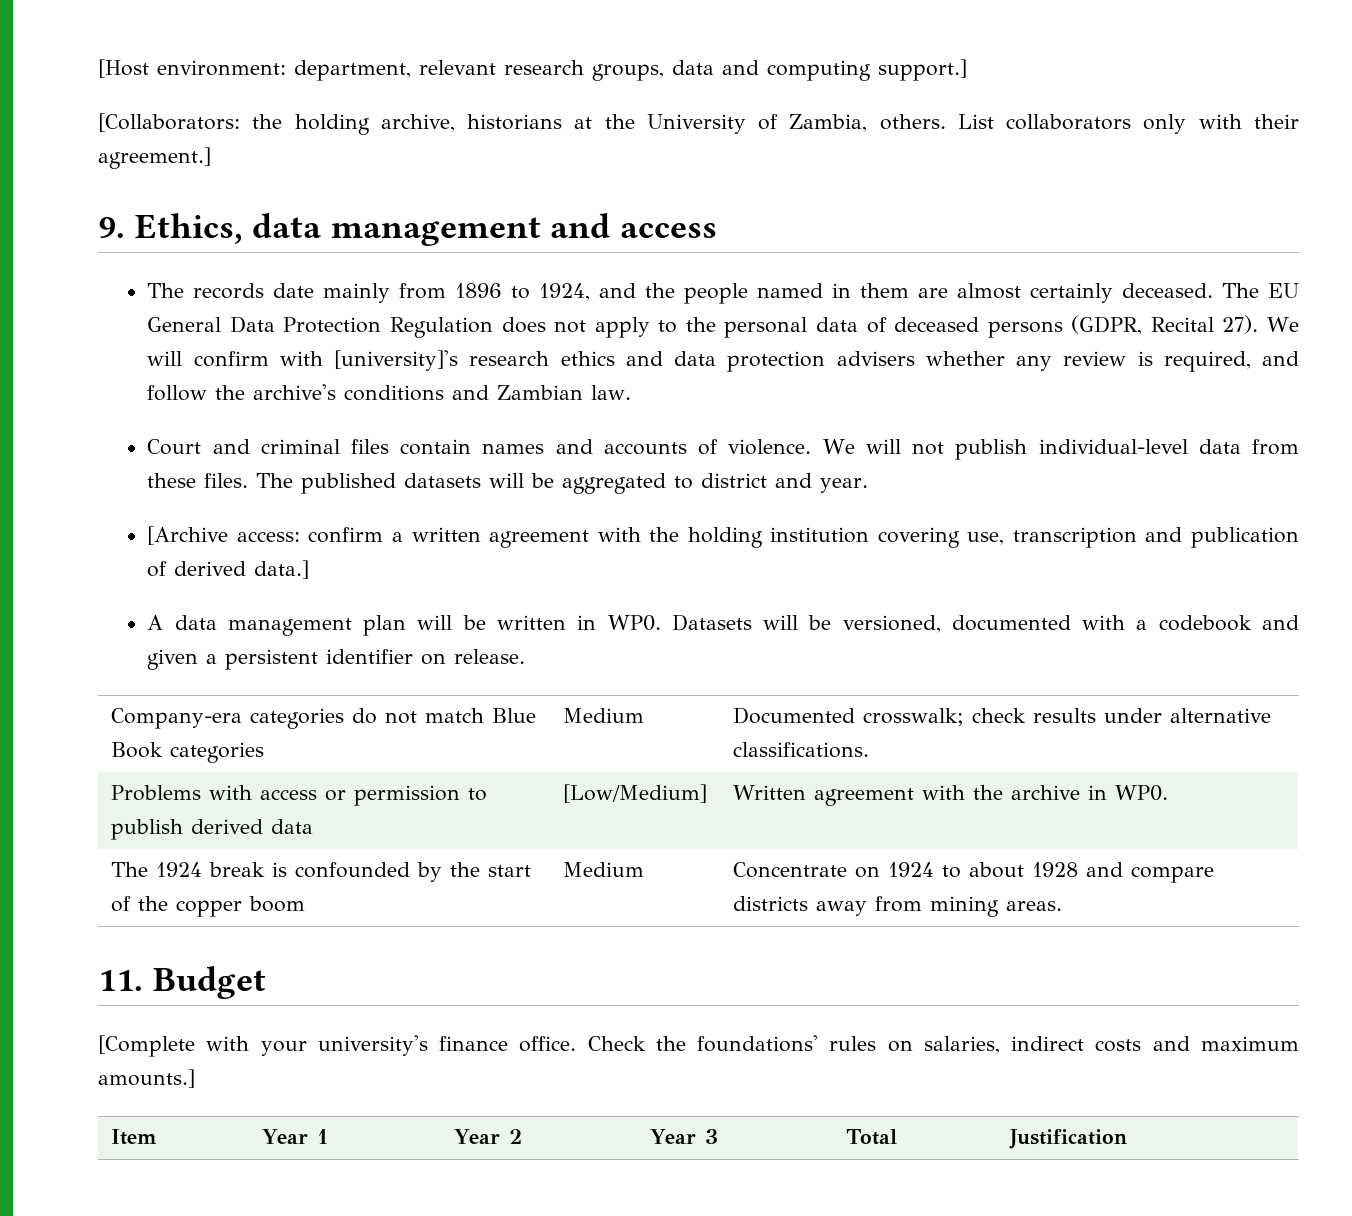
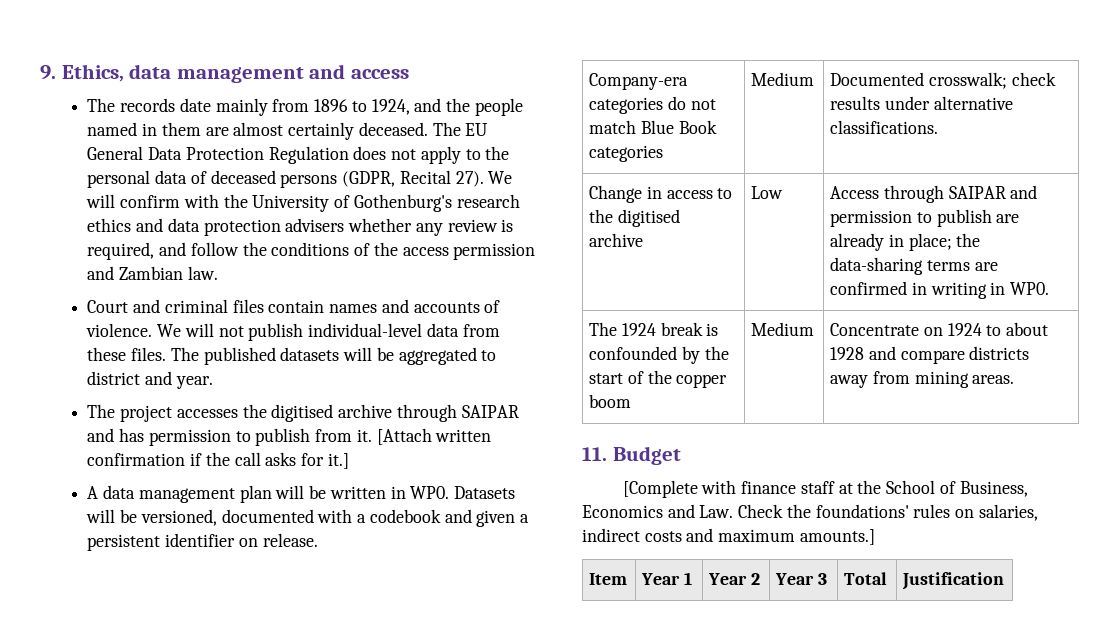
[98,59,967,81] [98,113,1299,135] [98,147,211,169] [Host environment: department, relevant research groups, data and computing support.] // [Collaborators: the holding archive, historians at the University of Zambia, others. List collaborators only with their agreement.] // -> (40, 72) none
[334,350,459,371] [university]'s -> [223,194,452,212] the University of Gothenburg's
[253,384,445,401] archive's conditions -> [271,242,536,260] conditions of the access permission
[147,526,1299,548] [147,560,310,579] [Archive access: confirm a written agreement with the holding institution covering use, transcription and publication of derived data.] -> [87,404,519,422] [87,428,492,446] [87,452,349,469] The project accesses the digitised archive through SAIPAR and has permission to publish from it. [Attach written confirmation if the call asks for it.]
[110,785,487,806] [110,819,313,840] [562,784,707,803] [732,785,1081,806] Problems with access or permission to publish derived data | [Low/Medium] | Written agreement with the archive -> [589,185,733,203] [589,209,680,227] [589,233,644,247] [751,186,784,199] [830,185,1038,203] [830,209,1020,227] [830,233,981,251] [830,257,998,275] [830,281,987,299] Change in access to the digitised archive | Low | Access through SAIPAR and permission to publish are already in place; the data-sharing terms are confirmed in writing
[260,1035,577,1056] your university's finance office. -> [741,480,1028,497] [582,504,734,518] finance staff at the School of Business, Economics and Law.

